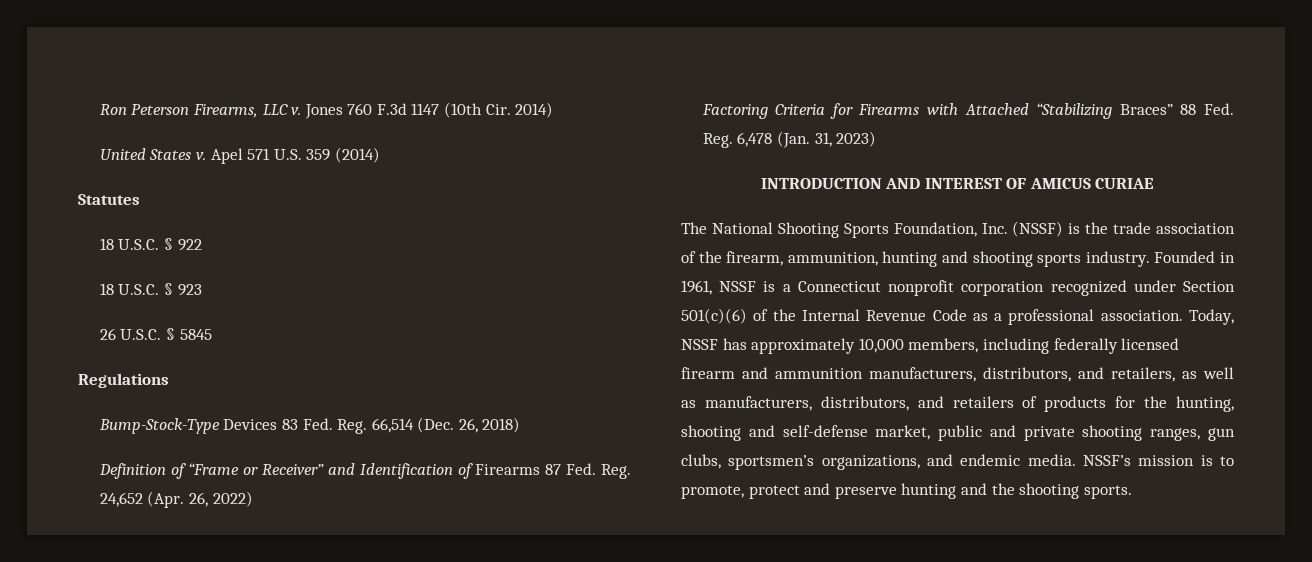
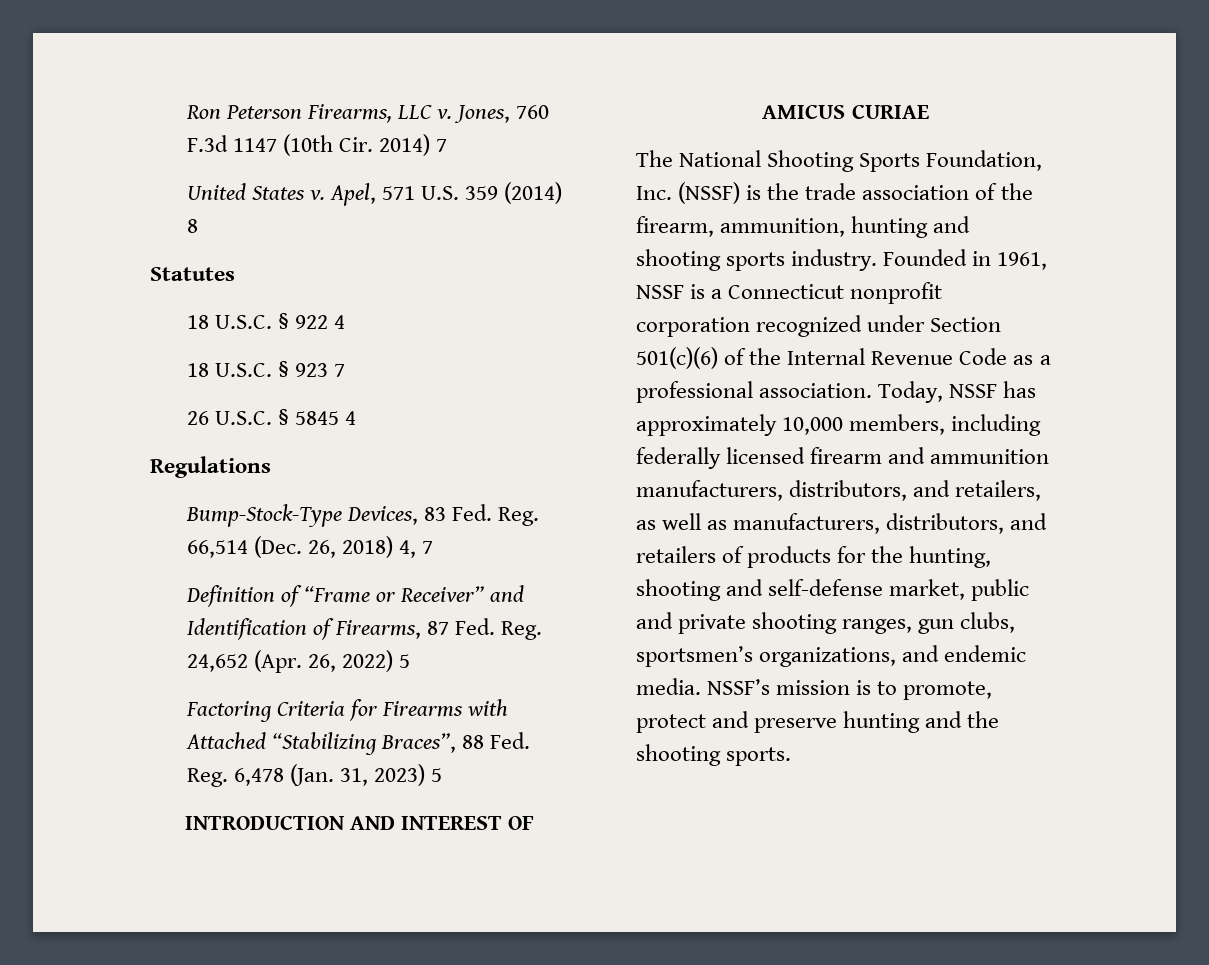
[304,104,343,119] Jones -> [454,105,511,123] Jones,
(554, 110) none -> [436,139,448,152] 7
[210,148,243,164] Apel -> [329,183,376,206] Apel,
(380, 155) none -> [186,219,198,233] 8
(202, 245) none -> [334,315,346,329] 4
(202, 290) none -> [334,364,346,377] 7
(212, 334) none -> [345,411,357,425] 4
[223,419,278,430] Devices -> [346,506,418,525] Devices,
(521, 425) none -> [399,540,434,558] 4, 7
[475,464,541,475] Firearms -> [334,620,421,639] Firearms,
(253, 499) none -> [399,654,411,668] 5
[1119,104,1173,115] Braces” -> [380,733,456,753] Braces”,
(877, 139) none -> [431,768,443,782] 5

